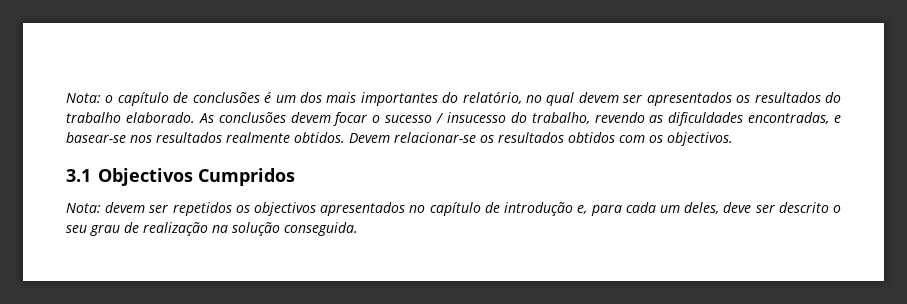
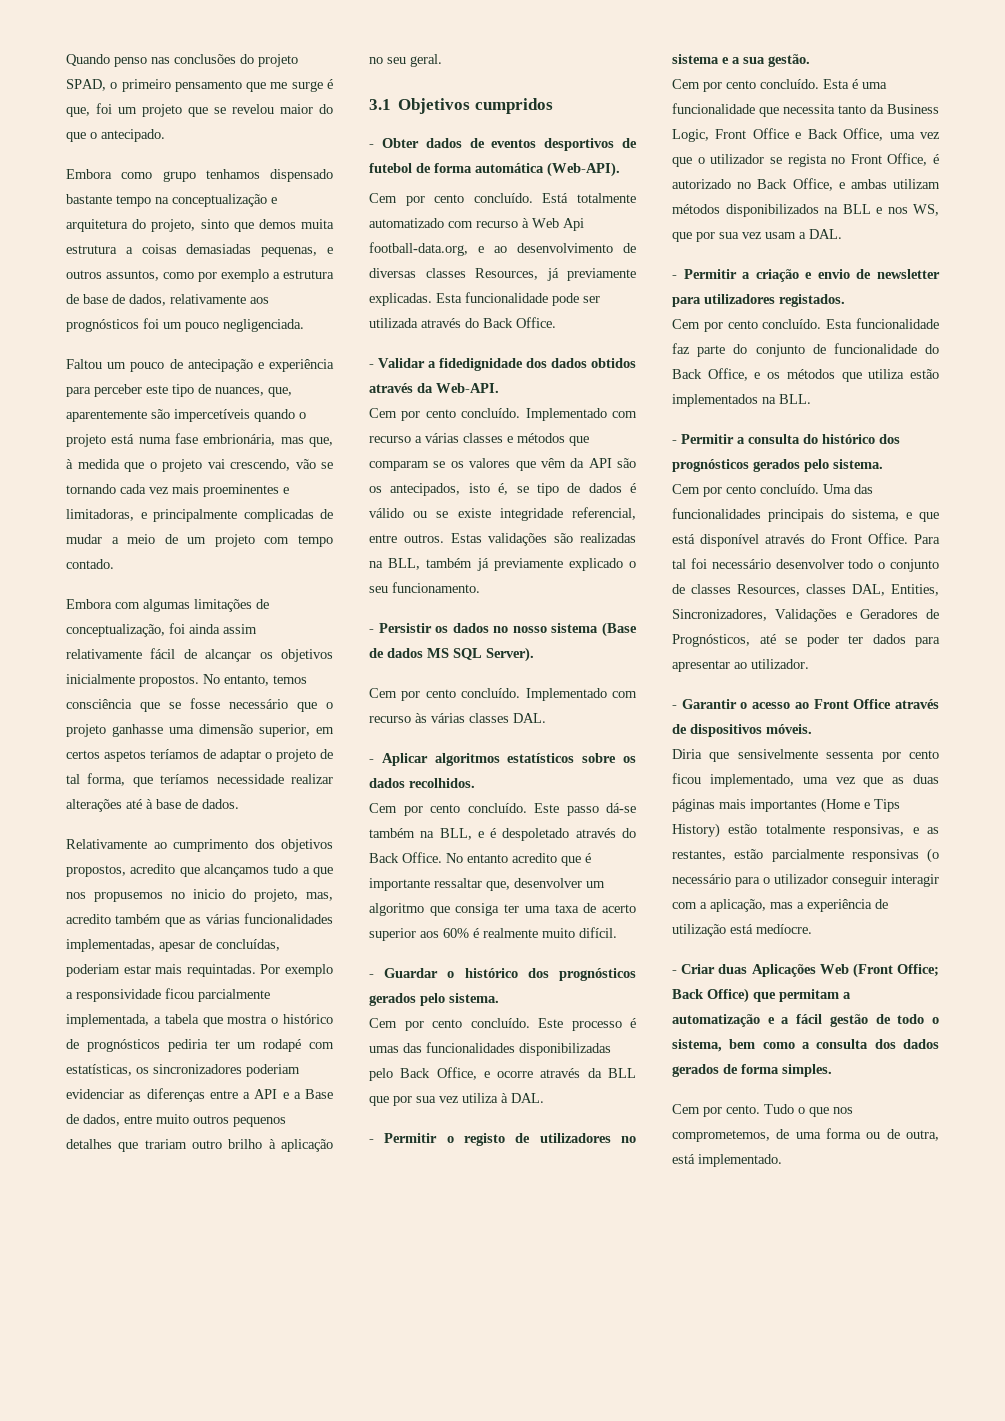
[66,92,842,106] [66,112,841,126] [66,132,733,146] [66,168,295,186] [66,202,842,216] [66,222,358,236] Nota: o capítulo de conclusões é um dos mais importantes do relatório, no qual devem ser apresentados os resultados do trabalho elaborado. As conclusões devem focar o sucesso / insucesso do trabalho, revendo as dificuldades encontradas, e basear-se nos resultados realmente obtidos. Devem relacionar-se os resultados obtidos com os objectivos. // 3.1 Objectivos Cumpridos // Nota: devem ser repetidos os objectivos apresentados no capítulo de introdução e, para cada um deles, deve ser descrito o seu grau de realização na solução conseguida. -> [66,54,298,67] [66,79,333,92] [66,103,333,117] [66,129,165,142] [66,169,333,182] [66,194,277,207] [66,219,334,232] [66,244,333,257] [66,269,334,282] [66,294,269,306] [66,318,304,332] [66,359,334,372] [66,384,292,397] [66,409,306,422] [66,433,333,447] [66,459,333,472] [66,484,289,497] [66,509,333,522] [66,534,333,547] [66,559,114,569] [66,599,269,612] [66,623,257,637] [66,648,333,662] [66,674,307,687] [66,698,333,712] [66,724,334,737] [66,749,333,762] [66,773,333,787] [66,799,239,812] [66,839,333,852] [66,864,333,877] [66,889,333,902] [66,913,333,927] [66,939,280,952] [66,964,333,977] [66,988,270,1002] [66,1014,333,1027] [66,1039,335,1052] [66,1064,300,1077] [66,1088,333,1102] [66,1114,286,1127] [66,1139,333,1152] [369,54,442,67] [369,98,553,114] [369,138,637,151] [369,162,620,177] [369,193,636,206] [369,218,584,231] [369,242,636,256] [369,268,636,281] [369,292,600,306] [369,317,556,328] [369,358,636,371] [369,383,499,393] [369,408,637,421] [369,433,589,446] [369,458,636,471] [369,483,636,496] [369,507,636,521] [369,533,636,546] [369,558,636,571] [369,582,480,593] [369,622,637,637] [369,647,534,662] [369,688,637,701] [369,713,546,723] [369,753,636,766] [369,778,475,788] [369,803,636,816] [369,828,636,841] [369,852,591,866] [369,878,605,891] [369,903,636,916] [369,927,617,941] [369,968,636,981] [369,993,499,1006] [369,1018,636,1031] [369,1042,611,1056] [369,1067,636,1081] [369,1093,544,1106] [369,1133,636,1146] [672,54,810,67] [672,79,887,92] [672,103,939,117] [672,128,940,142] [672,153,939,167] [672,178,940,191] [672,204,939,217] [672,229,842,242] [672,269,940,282] [672,294,845,307] [672,318,939,332] [672,343,939,357] [672,368,939,382] [672,394,811,407] [672,434,900,444] [672,459,883,472] [672,484,873,497] [672,508,939,522] [672,533,940,547] [672,558,939,572] [672,584,939,596] [672,609,939,622] [672,634,940,647] [672,659,809,672] [672,699,939,709] [672,724,812,737] [672,749,939,762] [672,773,939,787] [672,798,900,813] [672,823,939,838] [672,848,939,863] [672,874,939,887] [672,899,888,912] [672,924,812,937] [672,963,939,978] [672,988,851,1003] [672,1014,939,1027] [672,1039,939,1052] [672,1064,832,1077] [672,1104,853,1117] [672,1128,939,1142] [672,1154,782,1167] Quando penso nas conclusões do projeto SPAD, o primeiro pensamento que me surge é que, foi um projeto que se revelou maior do que o antecipado. // Embora como grupo tenhamos dispensado bastante tempo na conceptualização e arquitetura do projeto, sinto que demos muita estrutura a coisas demasiadas pequenas, e outros assuntos, como por exemplo a estrutura de base de dados, relativamente aos prognósticos foi um pouco negligenciada. // Faltou um pouco de antecipação e experiência para perceber este tipo de nuances, que, aparentemente são impercetíveis quando o projeto está numa fase embrionária, mas que, à medida que o projeto vai crescendo, vão se tornando cada vez mais proeminentes e limitadoras, e principalmente complicadas de mudar a meio de um projeto com tempo contado. // Embora com algumas limitações de conceptualização, foi ainda assim relativamente fácil de alcançar os objetivos inicialmente propostos. No entanto, temos consciência que se fosse necessário que o projeto ganhasse uma dimensão superior, em certos aspetos teríamos de adaptar o projeto de tal forma, que teríamos necessidade realizar alterações até à base de dados. // Relativamente ao cumprimento dos objetivos propostos, acredito que alcançamos tudo a que nos propusemos no inicio do projeto, mas, acredito também que as várias funcionalidades implementadas, apesar de concluídas, poderiam estar mais requintadas. Por exemplo a responsividade ficou parcialmente implementada, a tabela que mostra o histórico de prognósticos pediria ter um rodapé com estatísticas, os sincronizadores poderiam evidenciar as diferenças entre a API e a Base de dados, entre muito outros pequenos detalhes que trariam outro brilho à aplicação no seu geral. // 3.1 Objetivos cumpridos // - Obter dados de eventos desportivos de futebol de forma automática (Web-API). // Cem por cento concluído. Está totalmente automatizado com recurso à Web Api football-data.org, e ao desenvolvimento de diversas classes Resources, já previamente explicadas. Esta funcionalidade pode ser utilizada através do Back Office. // - Validar a fidedignidade dos dados obtidos através da Web-API. // Cem por cento concluído. Implementado com recurso a várias classes e métodos que comparam se os valores que vêm da API são os antecipados, isto é, se tipo de dados é válido ou se existe integridade referencial, entre outros. Estas validações são realizadas na BLL, também já previamente explicado o seu funcionamento. // - Persistir os dados no nosso sistema (Base de dados MS SQL Server). // Cem por cento concluído. Implementado com recurso às várias classes DAL. // - Aplicar algoritmos estatísticos sobre os dados recolhidos. // Cem por cento concluído. Este passo dá-se também na BLL, e é despoletado através do Back Office. No entanto acredito que é importante ressaltar que, desenvolver um algoritmo que consiga ter uma taxa de acerto superior aos 60% é realmente muito difícil. // - Guardar o histórico dos prognósticos gerados pelo sistema. // Cem por cento concluído. Este processo é umas das funcionalidades disponibilizadas pelo Back Office, e ocorre através da BLL que por sua vez utiliza à DAL. // - Permitir o registo de utilizadores no sistema e a sua gestão. // Cem por cento concluído. Esta é uma funcionalidade que necessita tanto da Business Logic, Front Office e Back Office, uma vez que o utilizador se regista no Front Office, é autorizado no Back Office, e ambas utilizam métodos disponibilizados na BLL e nos WS, que por sua vez usam a DAL. // - Permitir a criação e envio de newsletter para utilizadores registados. // Cem por cento concluído. Esta funcionalidade faz parte do conjunto de funcionalidade do Back Office, e os métodos que utiliza estão implementados na BLL. // - Permitir a consulta do histórico dos prognósticos gerados pelo sistema. // Cem por cento concluído. Uma das funcionalidades principais do sistema, e que está disponível através do Front Office. Para tal foi necessário desenvolver todo o conjunto de classes Resources, classes DAL, Entities, Sincronizadores, Validações e Geradores de Prognósticos, até se poder ter dados para apresentar ao utilizador. // - Garantir o acesso ao Front Office através de dispositivos móveis. // Diria que sensivelmente sessenta por cento ficou implementado, uma vez que as duas páginas mais importantes (Home e Tips History) estão totalmente responsivas, e as restantes, estão parcialmente responsivas (o necessário para o utilizador conseguir interagir com a aplicação, mas a experiência de utilização está medíocre. // - Criar duas Aplicações Web (Front Office; Back Office) que permitam a automatização e a fácil gestão de todo o sistema, bem como a consulta dos dados gerados de forma simples. // Cem por cento. Tudo o que nos comprometemos, de uma forma ou de outra, está implementado.

